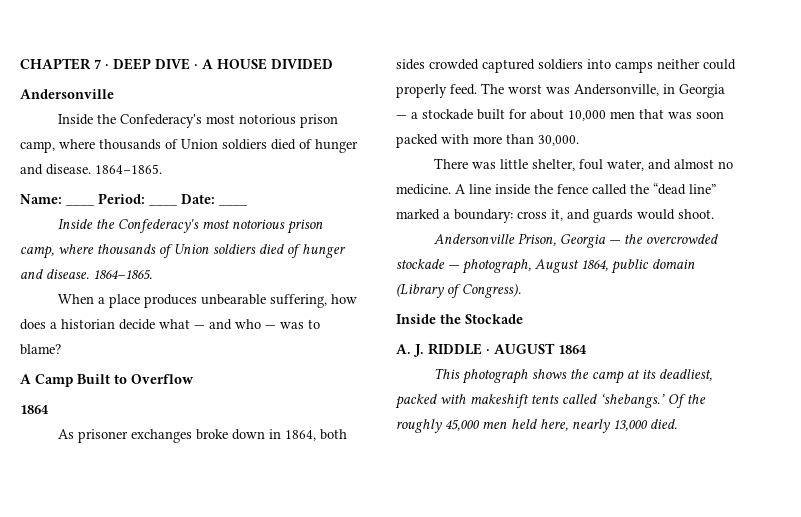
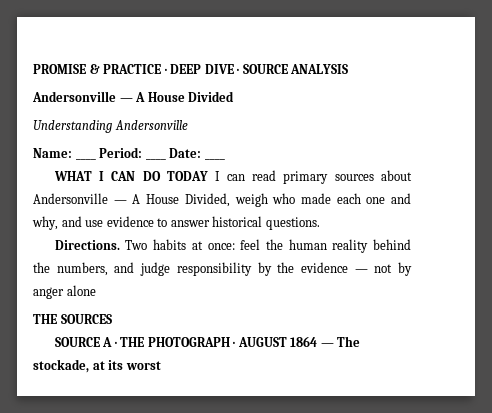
[20,58,101,70] CHAPTER 7 -> [33,64,162,74] PROMISE & PRACTICE
[202,58,333,70] [20,89,114,99] [57,114,338,128] [20,139,358,153] [20,164,162,175] A HOUSE DIVIDED // Andersonville // Inside the Confederacy's most notorious prison camp, where thousands of Union soldiers died of hunger and disease. 1864–1865. -> [242,64,349,74] [32,91,235,102] [33,120,188,133] SOURCE ANALYSIS // Andersonville — A House Divided // Understanding Andersonville
[57,219,323,234] [20,244,346,259] [20,269,152,280] [57,294,357,308] [20,319,320,330] [20,344,61,355] [20,374,194,387] [20,405,49,414] [57,429,347,443] [396,59,736,73] [396,83,725,98] [396,109,724,121] [396,134,579,148] [433,158,733,171] [396,183,716,195] [396,209,714,223] [433,233,718,248] [396,259,695,274] [396,283,521,298] [396,314,523,324] [396,343,587,357] [433,368,712,384] [395,393,706,409] [396,419,677,433] Inside the Confederacy's most notorious prison camp, where thousands of Union soldiers died of hunger and disease. 1864–1865. // When a place produces unbearable suffering, how does a historian decide what — and who — was to blame? // A Camp Built to Overflow // 1864 // As prisoner exchanges broke down in 1864, both sides crowded captured soldiers into camps neither could properly feed. The worst was Andersonville, in Georgia — a stockade built for about 10,000 men that was soon packed with more than 30,000. // There was little shelter, foul water, and almost no medicine. A line inside the fence called the “dead line” marked a boundary: cross it, and guards would shoot. // Andersonville Prison, Georgia — the overcrowded stockade — photograph, August 1864, public domain (Library of Congress). // Inside the Stockade // A. J. RIDDLE · AUGUST 1864 // This photograph shows the camp at its deadliest, packed with makeshift tents called ‘shebangs.’ Of the roughly 45,000 men held here, nearly 13,000 died. -> [53,170,412,184] [33,193,411,207] [32,216,320,230] [54,239,411,253] [33,262,412,276] [33,285,96,299] [33,314,112,324] [54,336,361,347] [33,359,161,373] WHAT I CAN DO TODAY I can read primary sources about Andersonville — A House Divided, weigh who made each one and why, and use evidence to answer historical questions. // Directions. Two habits at once: feel the human reality behind the numbers, and judge responsibility by the evidence — not by anger alone // THE SOURCES // SOURCE A · THE PHOTOGRAPH · AUGUST 1864 — The stockade, at its worst

